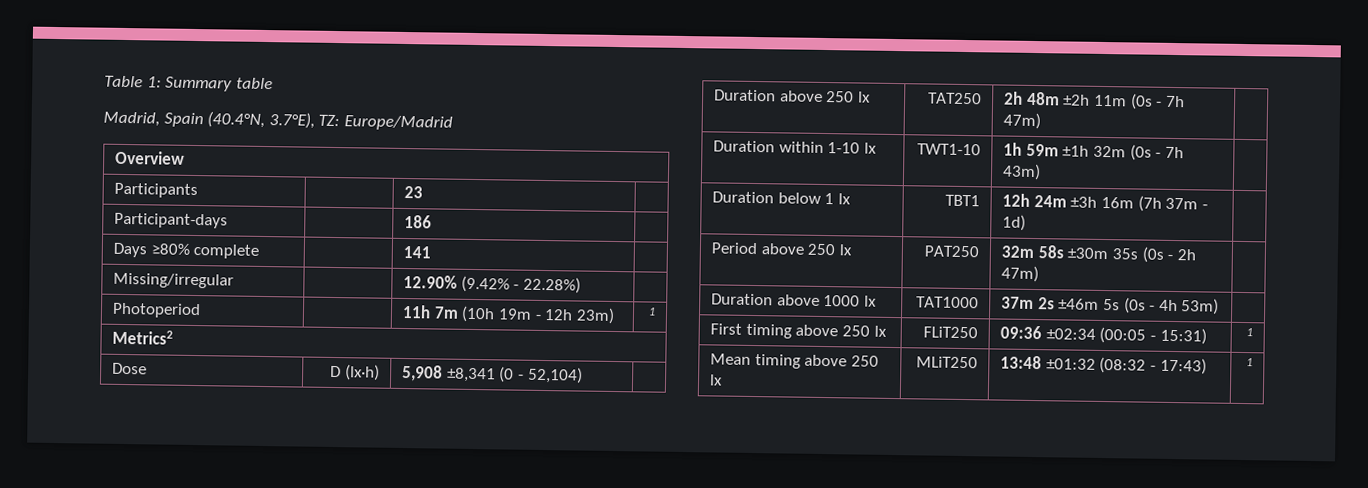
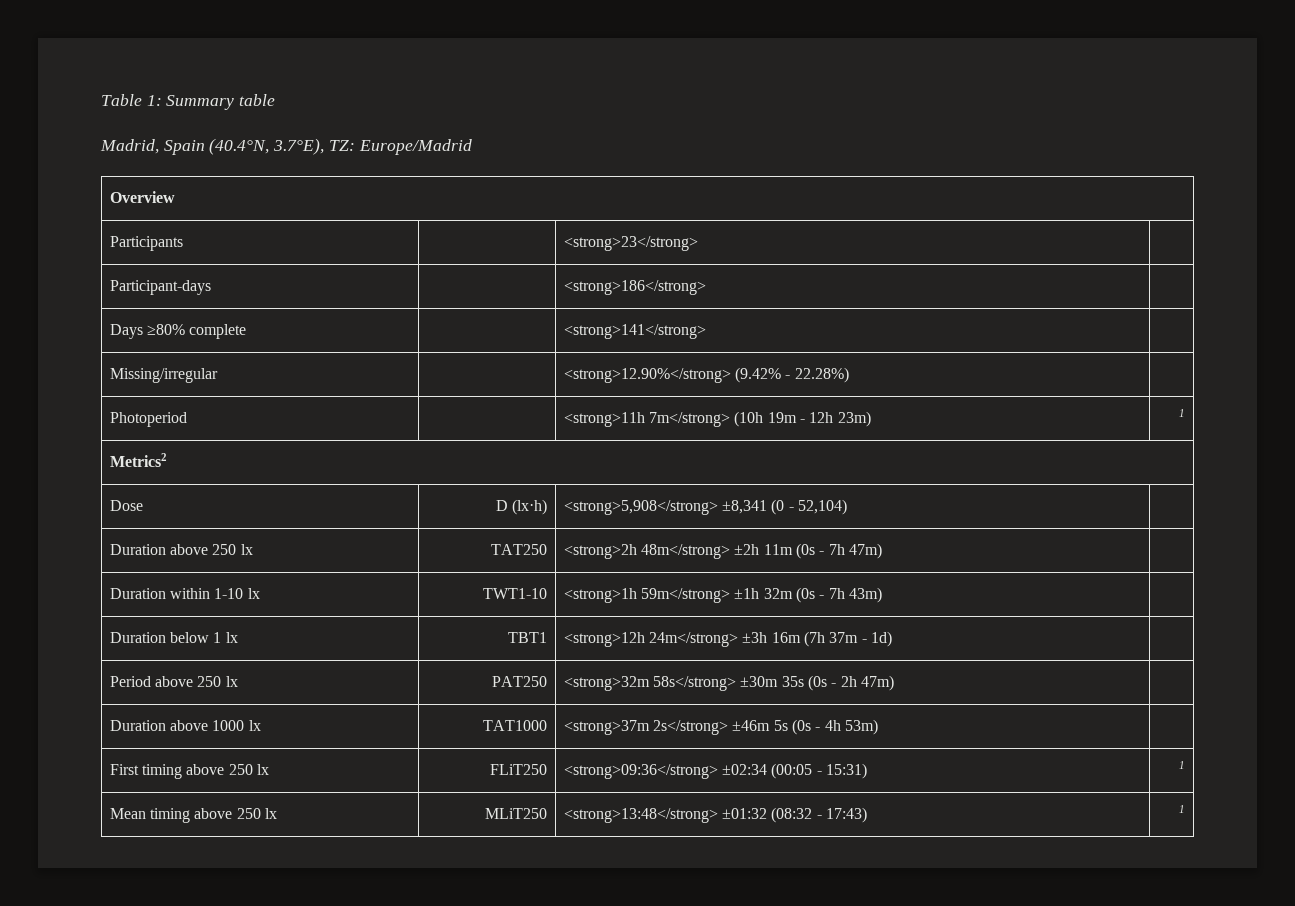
[404,185,424,199] 23 -> [563,236,698,251] <strong>23</strong>
[404,214,433,229] 186 -> [563,280,706,295] <strong>186</strong>
[403,245,432,259] 141 -> [563,324,706,339] <strong>141</strong>
[403,274,458,289] 12.90% -> [563,368,731,383] <strong>12.90%</strong>
[402,304,459,319] 11h 7m -> [563,412,731,427] <strong>11h 7m</strong>
[402,364,444,382] 5,908 -> [563,500,718,515] <strong>5,908</strong>
[1004,91,1060,106] 2h 48m -> [563,544,731,559] <strong>2h 48m</strong>
[1003,142,1059,157] 1h 59m -> [563,588,731,603] <strong>1h 59m</strong>
[1002,193,1067,208] 12h 24m -> [563,632,739,647] <strong>12h 24m</strong>
[1001,245,1065,259] 32m 58s -> [563,676,737,691] <strong>32m 58s</strong>
[1001,296,1055,310] 37m 2s -> [563,720,729,735] <strong>37m 2s</strong>
[1000,325,1043,340] 09:36 -> [563,764,718,779] <strong>09:36</strong>
[1000,355,1043,370] 13:48 -> [563,808,718,823] <strong>13:48</strong>

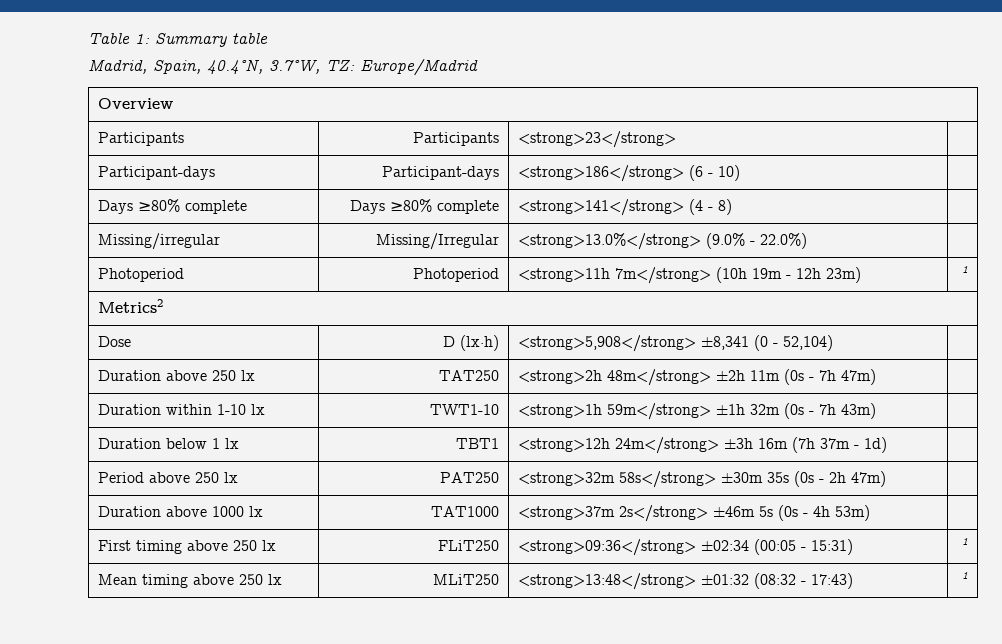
[163,138,325,155] Spain (40.4°N, 3.7°E), -> [153,59,320,75] Spain, 40.4°N, 3.7°W,
(183, 243) none -> [413,132,500,146] Participants
(211, 287) none -> [382,166,500,180] Participant-days
[109,324,247,339] [563,324,706,339] [109,368,218,383] [563,367,849,383] [109,412,187,427] | // Days ≥80% complete | | <strong>141</strong> | // Missing/irregular | | <strong>12.90%</strong> (9.42% - 22.28%) | // Photoperiod | -> [688,165,740,181] [97,199,247,214] [350,199,500,214] [517,199,732,216] [97,233,220,250] [376,233,500,250] [517,233,807,250] [97,268,184,282] [413,268,500,282] (6 - 10) | // Days ≥80% complete | Days ≥80% complete | <strong>141</strong> (4 - 8) | // Missing/irregular | Missing/Irregular | <strong>13.0%</strong> (9.0% - 22.0%) | // Photoperiod | Photoperiod

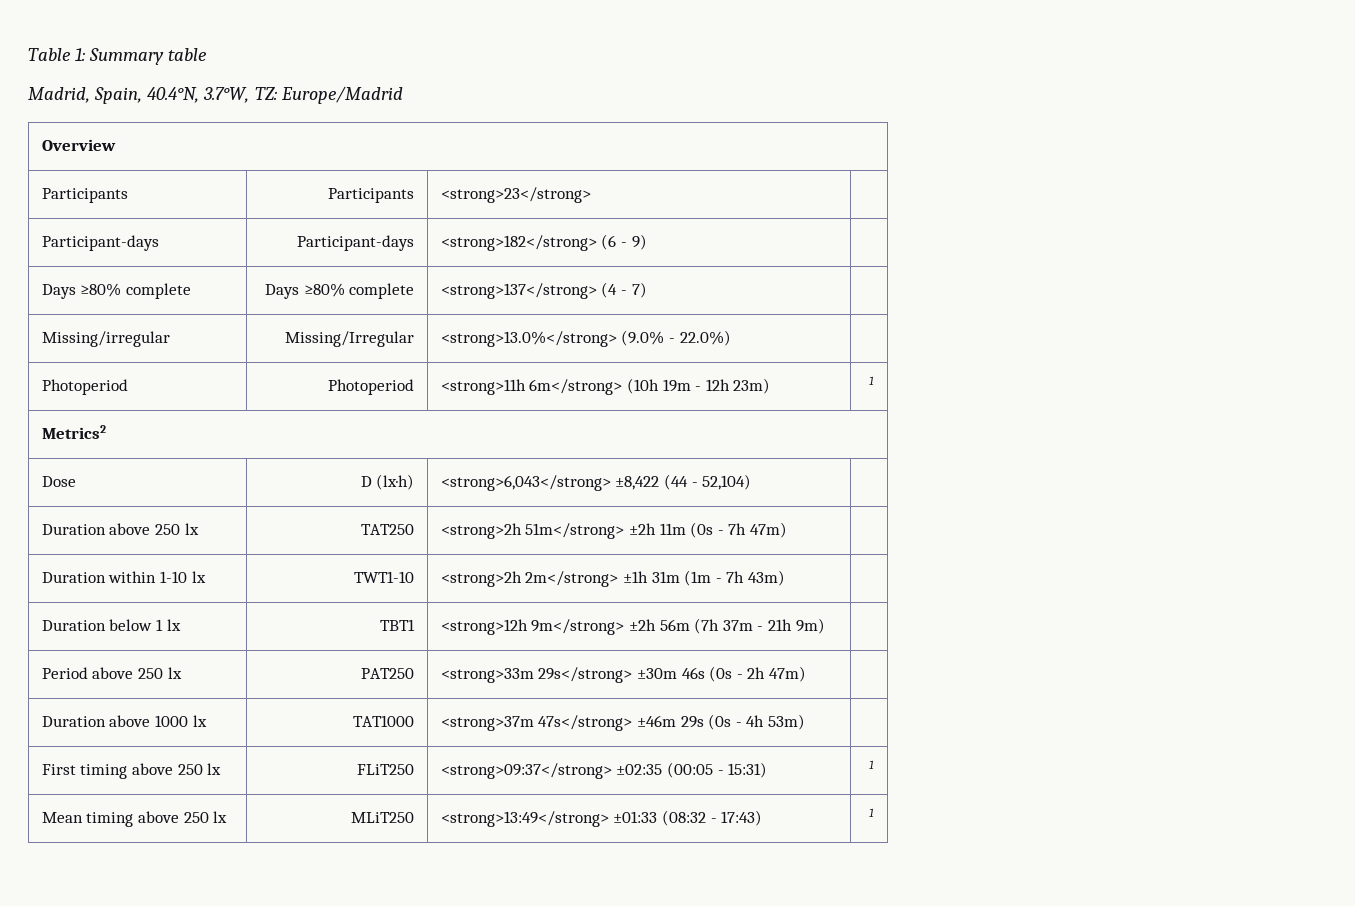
[517,165,684,182] <strong>186</strong> -> [440,235,597,251] <strong>182</strong>
[717,165,740,181] 10) -> [631,234,647,250] 9)
[517,199,684,216] <strong>141</strong> -> [440,283,597,299] <strong>137</strong>
[717,199,732,215] 8) -> [631,282,647,298] 7)
[614,267,711,284] 7m</strong> -> [529,379,623,395] 6m</strong>
[517,335,768,352] <strong>5,908</strong> ±8,341 (0 -> [440,474,689,491] <strong>6,043</strong> ±8,422 (44
[606,369,711,386] 48m</strong> -> [525,523,625,539] 51m</strong>
[517,403,804,420] <strong>1h 59m</strong> ±1h 32m (0s -> [440,570,712,587] <strong>2h 2m</strong> ±1h 31m (1m
[614,437,788,454] 24m</strong> ±3h 16m -> [531,619,690,635] 9m</strong> ±2h 56m
[863,437,887,453] 1d) -> [768,618,825,634] 21h 9m)
[517,471,789,488] <strong>32m 58s</strong> ±30m 35s -> [440,667,705,683] <strong>33m 29s</strong> ±30m 46s
[618,505,773,522] 2s</strong> ±46m 5s -> [538,715,704,731] 47s</strong> ±46m 29s
[517,539,749,556] <strong>09:36</strong> ±02:34 -> [440,763,663,779] <strong>09:37</strong> ±02:35
[517,573,749,590] <strong>13:48</strong> ±01:32 -> [440,811,658,827] <strong>13:49</strong> ±01:33

